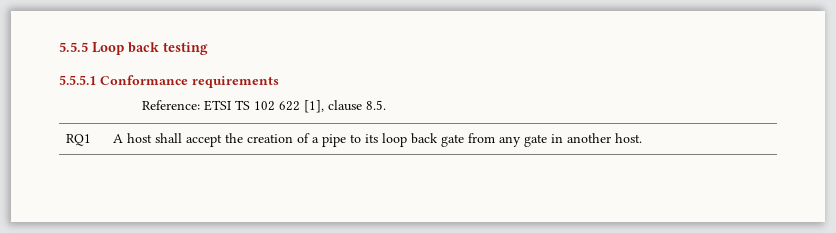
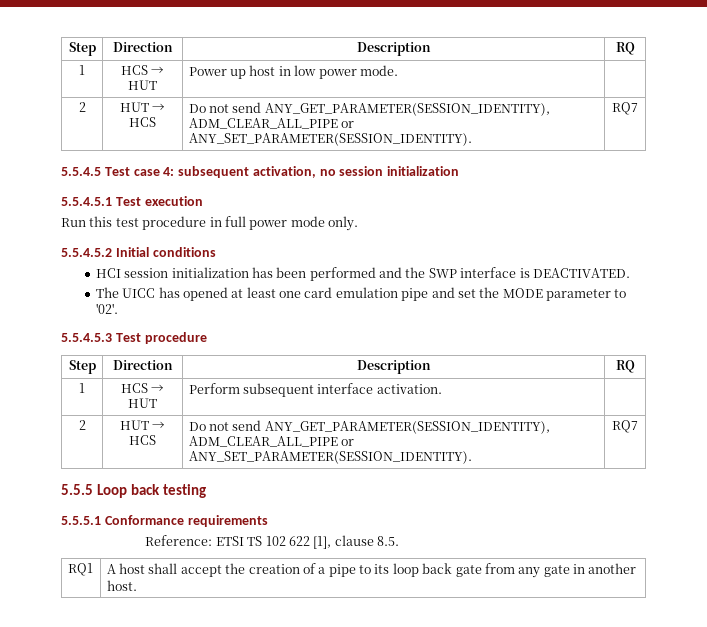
(59, 47) none -> [68,42,96,56] [112,42,173,52] [356,42,431,56] [615,42,635,55] [79,65,85,75] [120,65,165,75] [128,80,157,90] [188,65,398,79] [78,102,86,112] [119,102,166,112] [129,117,156,127] [188,102,550,116] [188,118,355,129] [188,133,472,146] [612,102,638,115] [61,166,460,178] [61,196,203,206] [61,216,358,231] [61,247,216,257] [95,267,630,281] [95,287,627,301] [95,303,118,314] [61,332,207,344] [68,360,96,374] [112,360,173,370] [356,360,431,374] [615,360,635,373] [79,383,85,393] [120,383,165,393] [128,398,157,408] [188,383,442,397] [78,420,86,430] [119,420,166,430] [129,435,156,445] [188,420,550,434] [188,436,355,447] [188,451,472,464] [612,420,638,433] Step | Direction | Description | RQ // 1 | HCS → HUT | Power up host in low power mode. | // 2 | HUT → HCS | Do not send ANY_GET_PARAMETER(SESSION_IDENTITY), ADM_CLEAR_ALL_PIPE or ANY_SET_PARAMETER(SESSION_IDENTITY). | RQ7 // 5.5.4.5 Test case 4: subsequent activation, no session initialization // 5.5.4.5.1 Test execution // Run this test procedure in full power mode only. // 5.5.4.5.2 Initial conditions // HCI session initialization has been performed and the SWP interface is DEACTIVATED. // The UICC has opened at least one card emulation pipe and set the MODE parameter to '02'. // 5.5.4.5.3 Test procedure // Step | Direction | Description | RQ // 1 | HCS → HUT | Perform subsequent interface activation. | // 2 | HUT → HCS | Do not send ANY_GET_PARAMETER(SESSION_IDENTITY), ADM_CLEAR_ALL_PIPE or ANY_SET_PARAMETER(SESSION_IDENTITY). | RQ7 //

